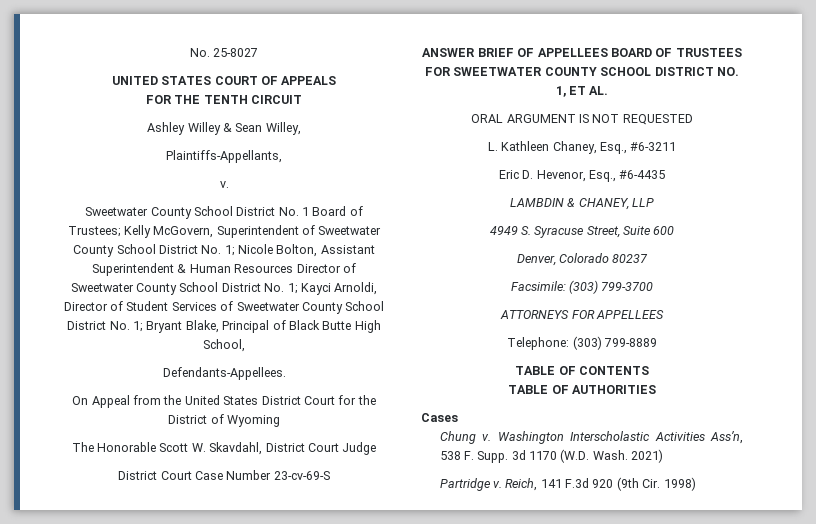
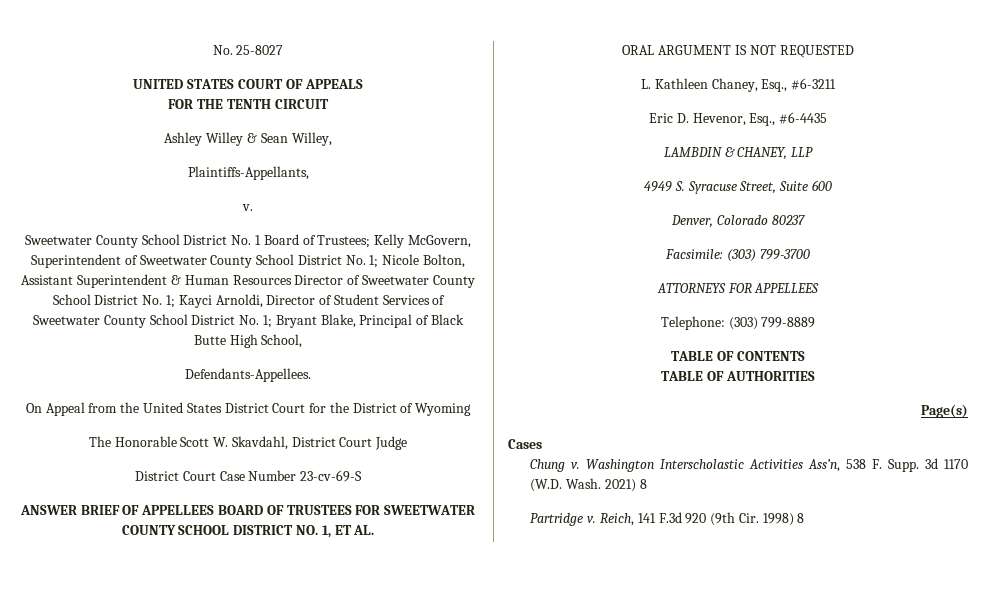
(656, 389) none -> [921,404,968,418] // Page(s)
(664, 456) none -> [639,479,647,489] 8
(696, 484) none -> [797,513,805,523] 8

